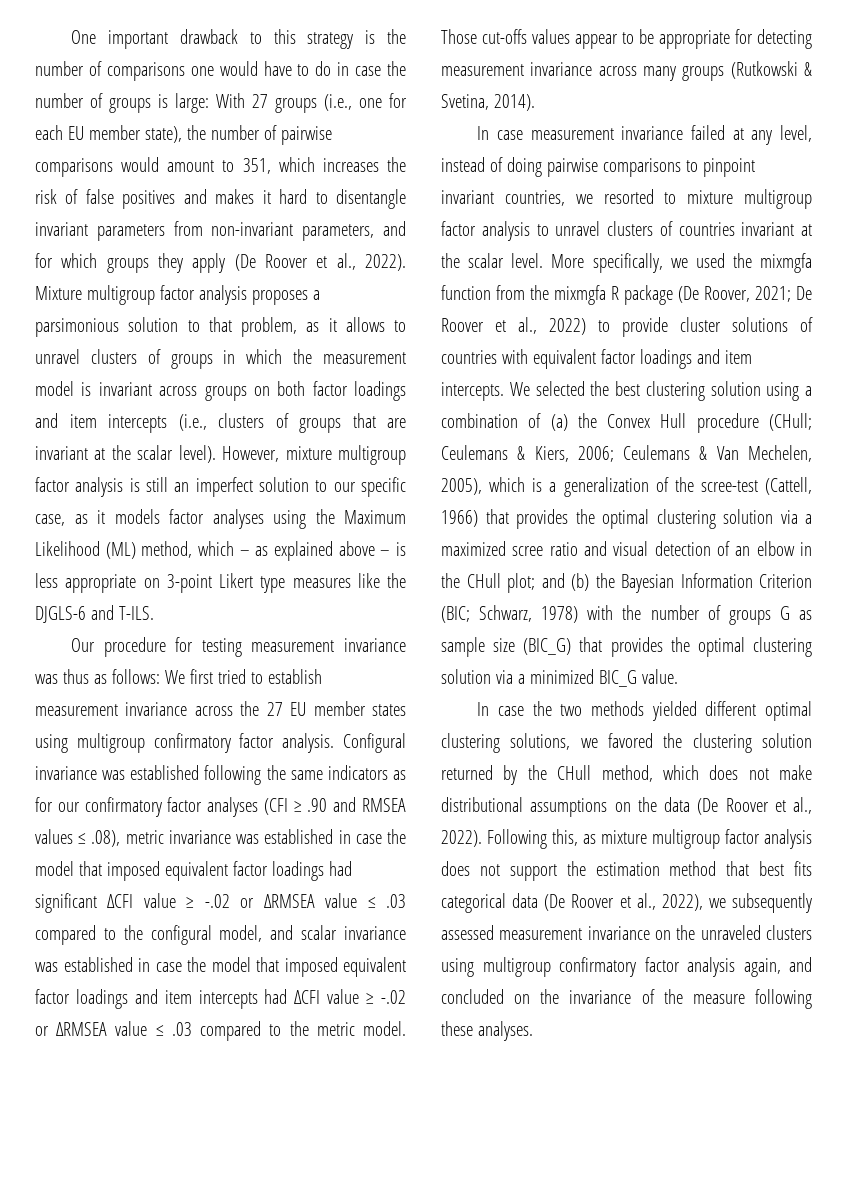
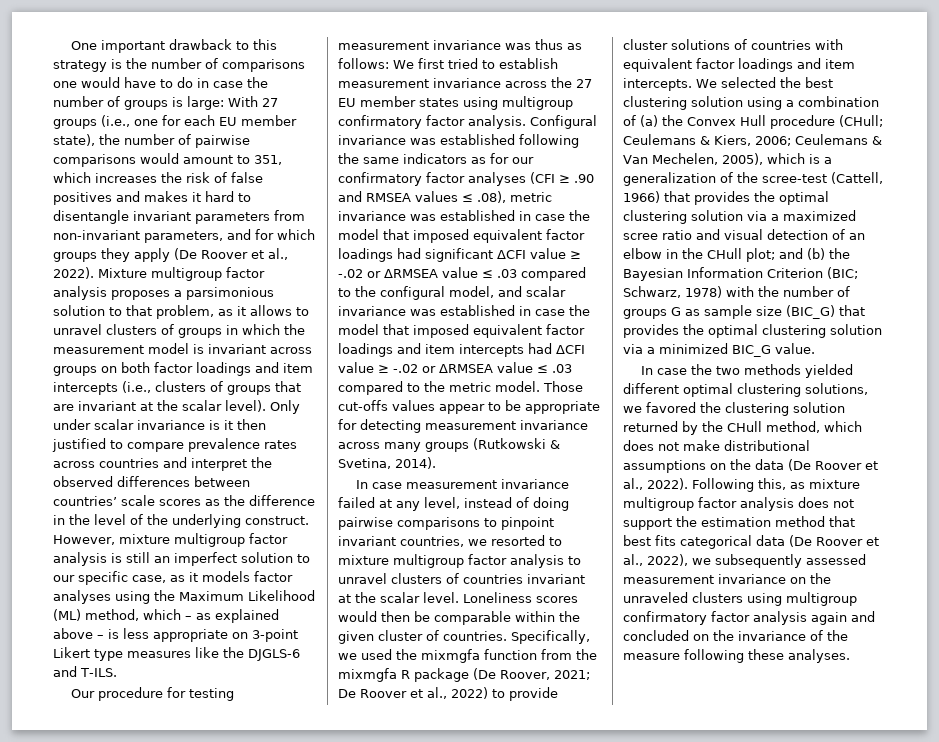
(216, 454) none -> [270,400,300,414] [53,419,266,430] [52,438,297,452] [53,457,272,471] [53,476,250,487] [53,495,315,506] [53,514,309,528] Only under scalar invariance is it then justified to compare prevalence rates across countries and interpret the observed differences between countries’ scale scores as the difference in the level of the underlying construct.
[551,253,663,273] More specifically, -> [463,592,578,603] [338,611,580,625] [338,630,590,644] Loneliness scores would then be comparable within the given cluster of countries. Specifically,
[743,958,781,977] again, -> [811,612,847,625] again

